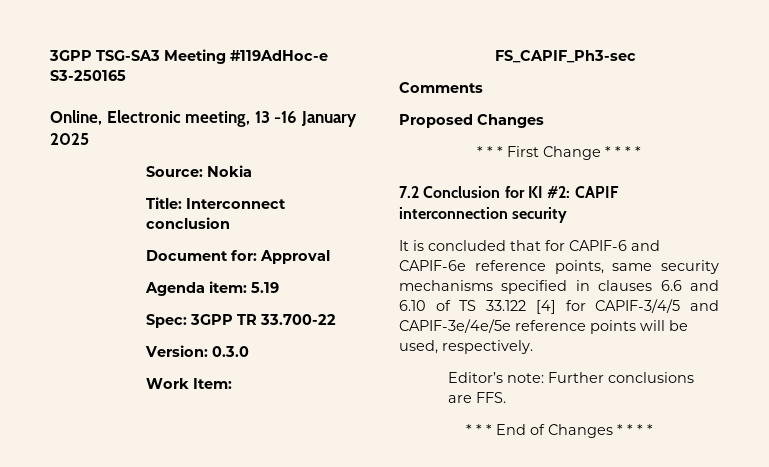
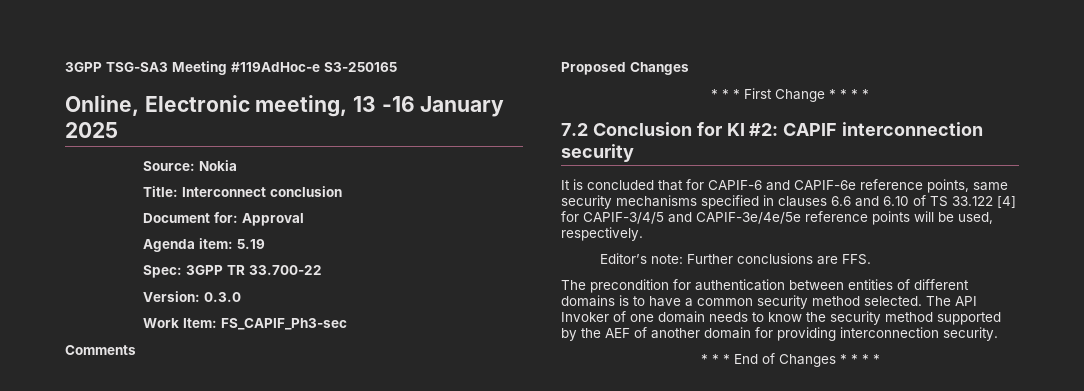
(507, 397) none -> [561,279,969,293] [561,295,977,309] [561,311,1001,325] [561,327,998,341] // The precondition for authentication between entities of different domains is to have a common security method selected. The API Invoker of one domain needs to know the security method supported by the AEF of another domain for providing interconnection security.

